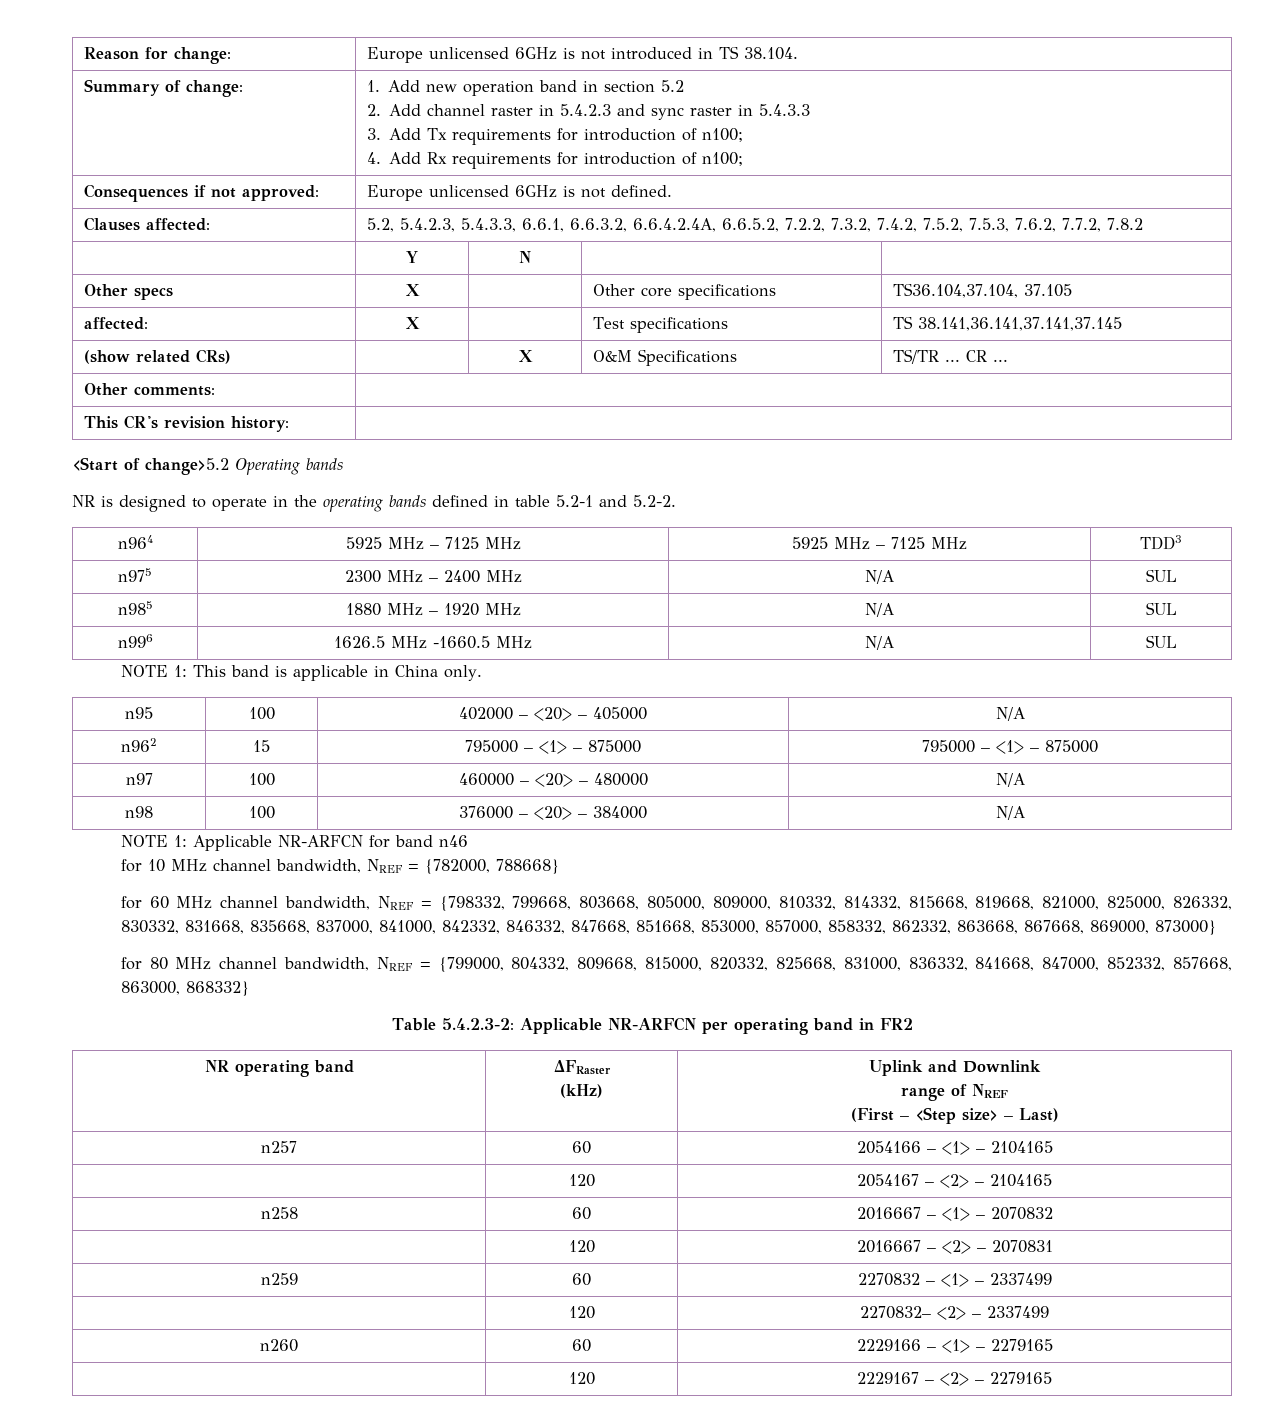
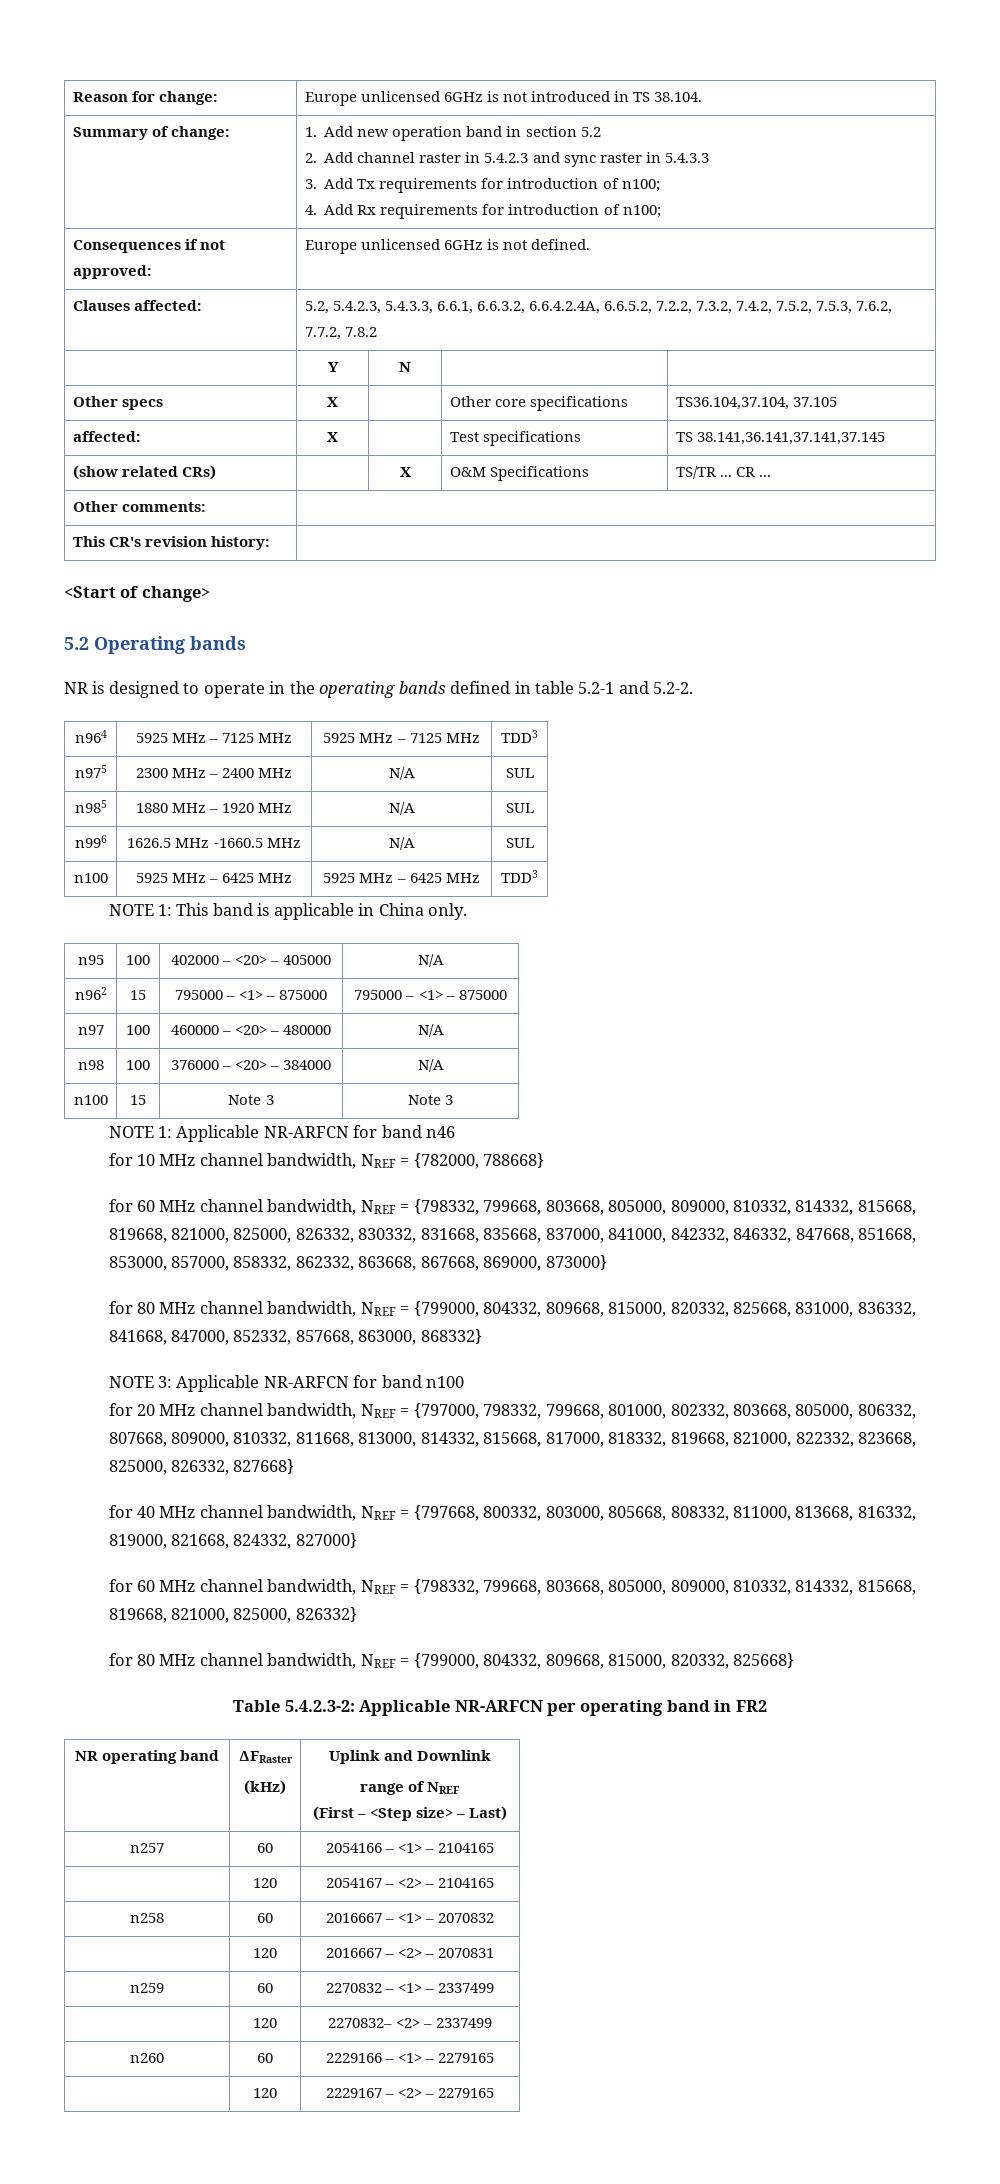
[145,458,229,475] change>5.2 -> [141,586,210,602] [64,637,89,650] change> // 5.2
(1177, 641) none -> [73,873,108,883] [135,873,293,883] [323,873,480,883] [500,870,538,883] // n100 | 5925 MHz – 6425 MHz | 5925 MHz – 6425 MHz | TDD3
(1025, 813) none -> [73,1095,108,1105] [130,1095,146,1105] [228,1095,274,1105] [407,1095,454,1105] // n100 | 15 | Note 3 | Note 3
(249, 988) none -> [108,1375,465,1392] [108,1403,916,1419] [108,1432,916,1447] [108,1459,295,1475] [108,1505,916,1521] [108,1533,357,1549] [108,1579,916,1595] [108,1607,357,1623] [108,1653,794,1669] // NOTE 3: Applicable NR-ARFCN for band n100 // for 20 MHz channel bandwidth, NREF = {797000, 798332, 799668, 801000, 802332, 803668, 805000, 806332, 807668, 809000, 810332, 811668, 813000, 814332, 815668, 817000, 818332, 819668, 821000, 822332, 823668, 825000, 826332, 827668} // for 40 MHz channel bandwidth, NREF = {797668, 800332, 803000, 805668, 808332, 811000, 813668, 816332, 819000, 821668, 824332, 827000} // for 60 MHz channel bandwidth, NREF = {798332, 799668, 803668, 805000, 809000, 810332, 814332, 815668, 819668, 821000, 825000, 826332} // for 80 MHz channel bandwidth, NREF = {799000, 804332, 809668, 815000, 820332, 825668}

